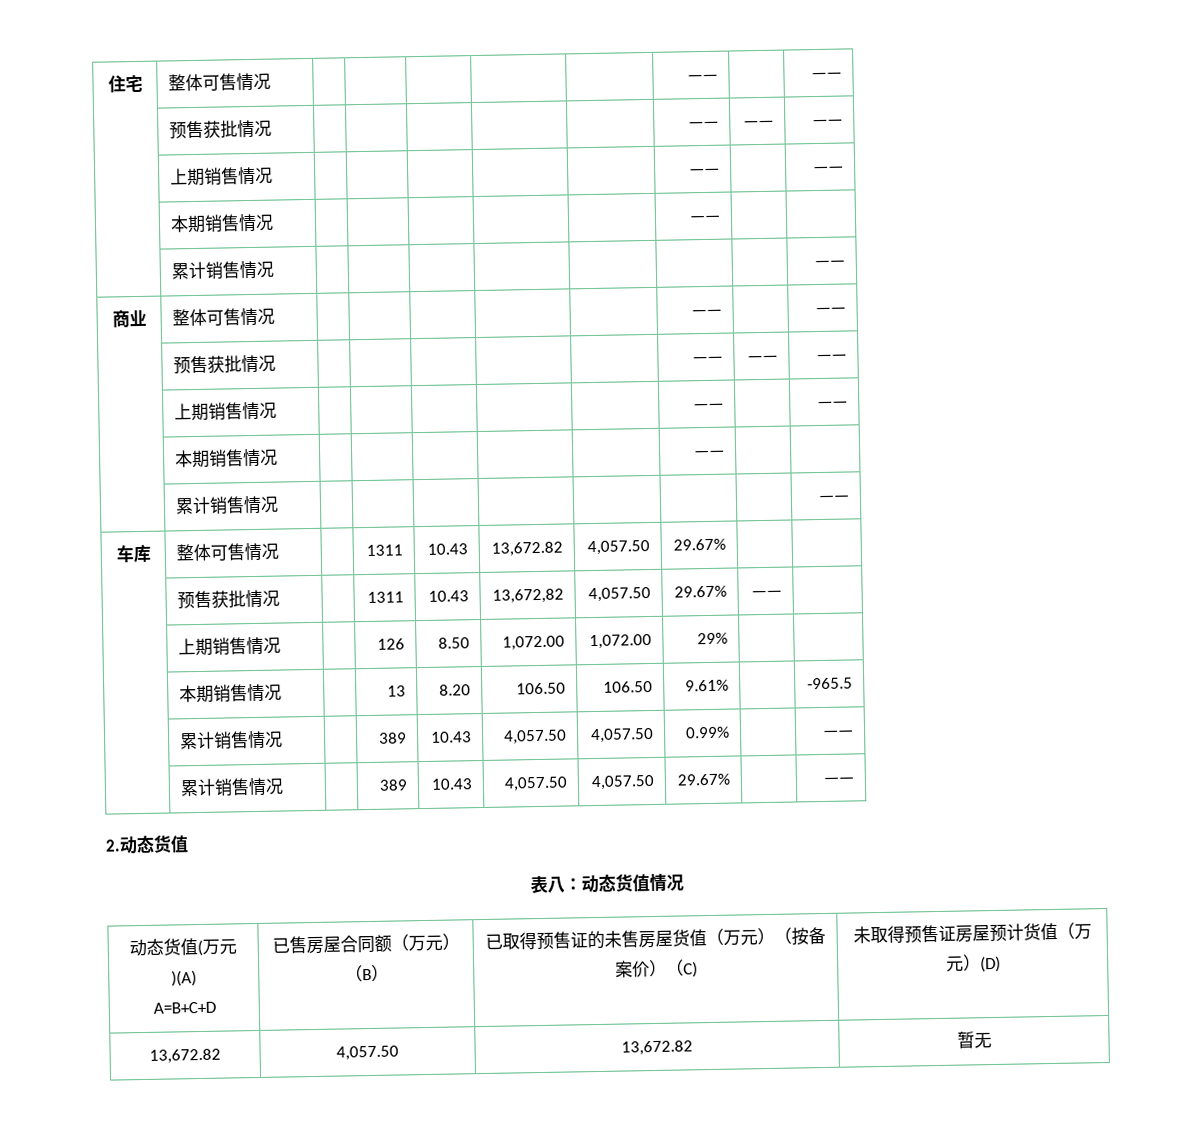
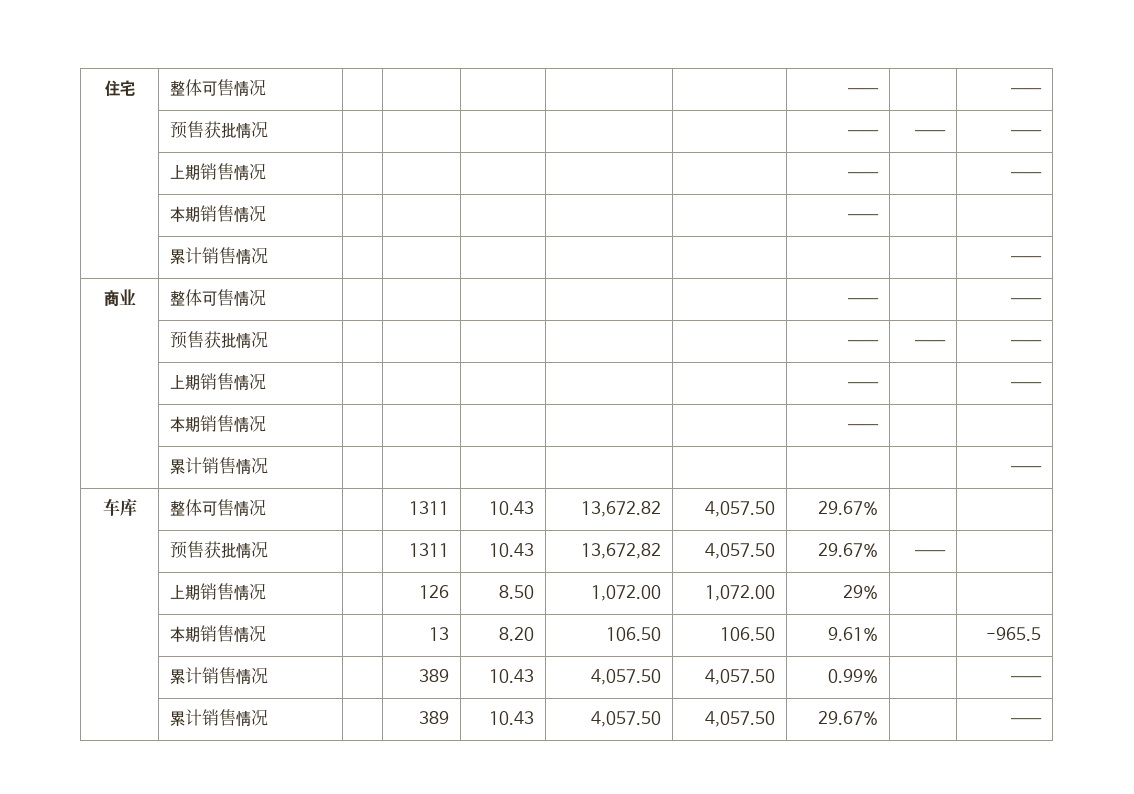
[105,834,189,854] [529,873,684,894] [129,938,237,957] [171,970,197,987] [152,1001,216,1014] [271,933,460,955] [344,964,389,983] [484,926,826,951] [614,959,698,978] [852,922,1092,944] [945,954,1001,973] [149,1048,221,1064] [336,1045,399,1061] [621,1040,693,1056] [956,1031,992,1049] // 2.动态货值 // 表八：动态货值情况 // 动态货值(万元)(A) // A=B+C+D | 已售房屋合同额（万元）（B） | 已取得预售证的未售房屋货值（万元）（按备案价）（C) | 未取得预售证房屋预计货值（万元）(D) // 13,672.82 | 4,057.50 | 13,672.82 | 暂无 -> (1042, 721) none

